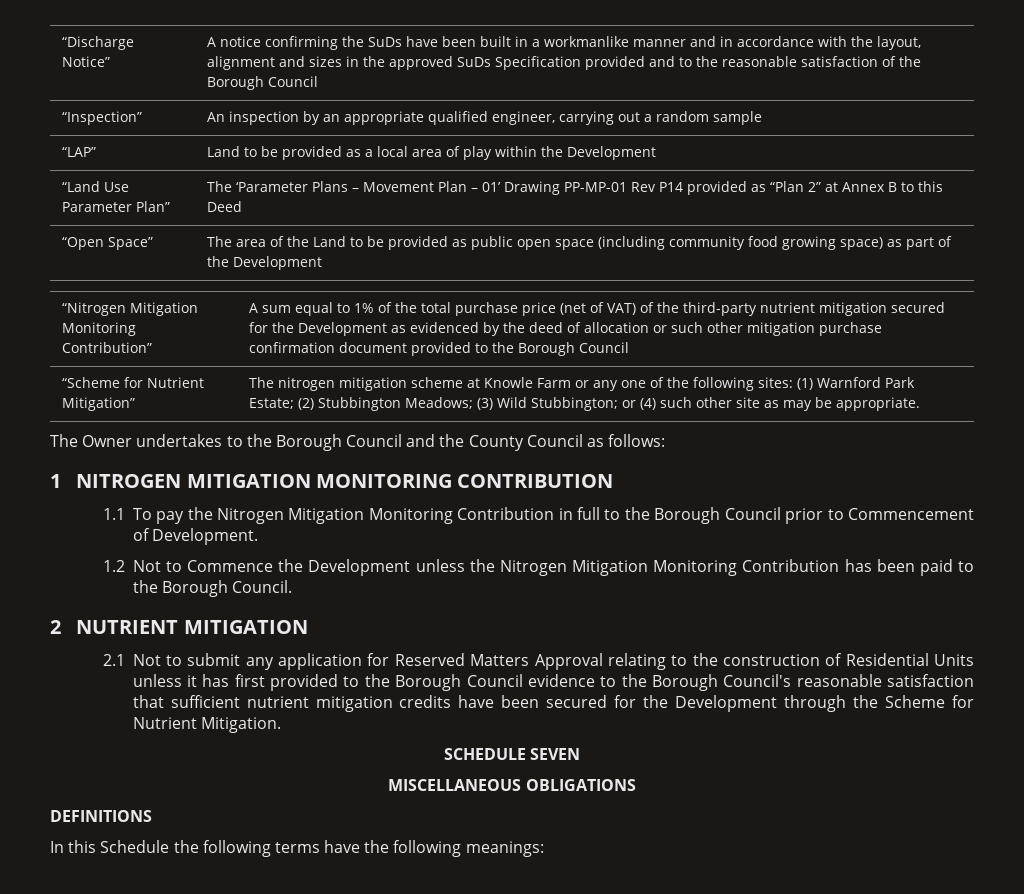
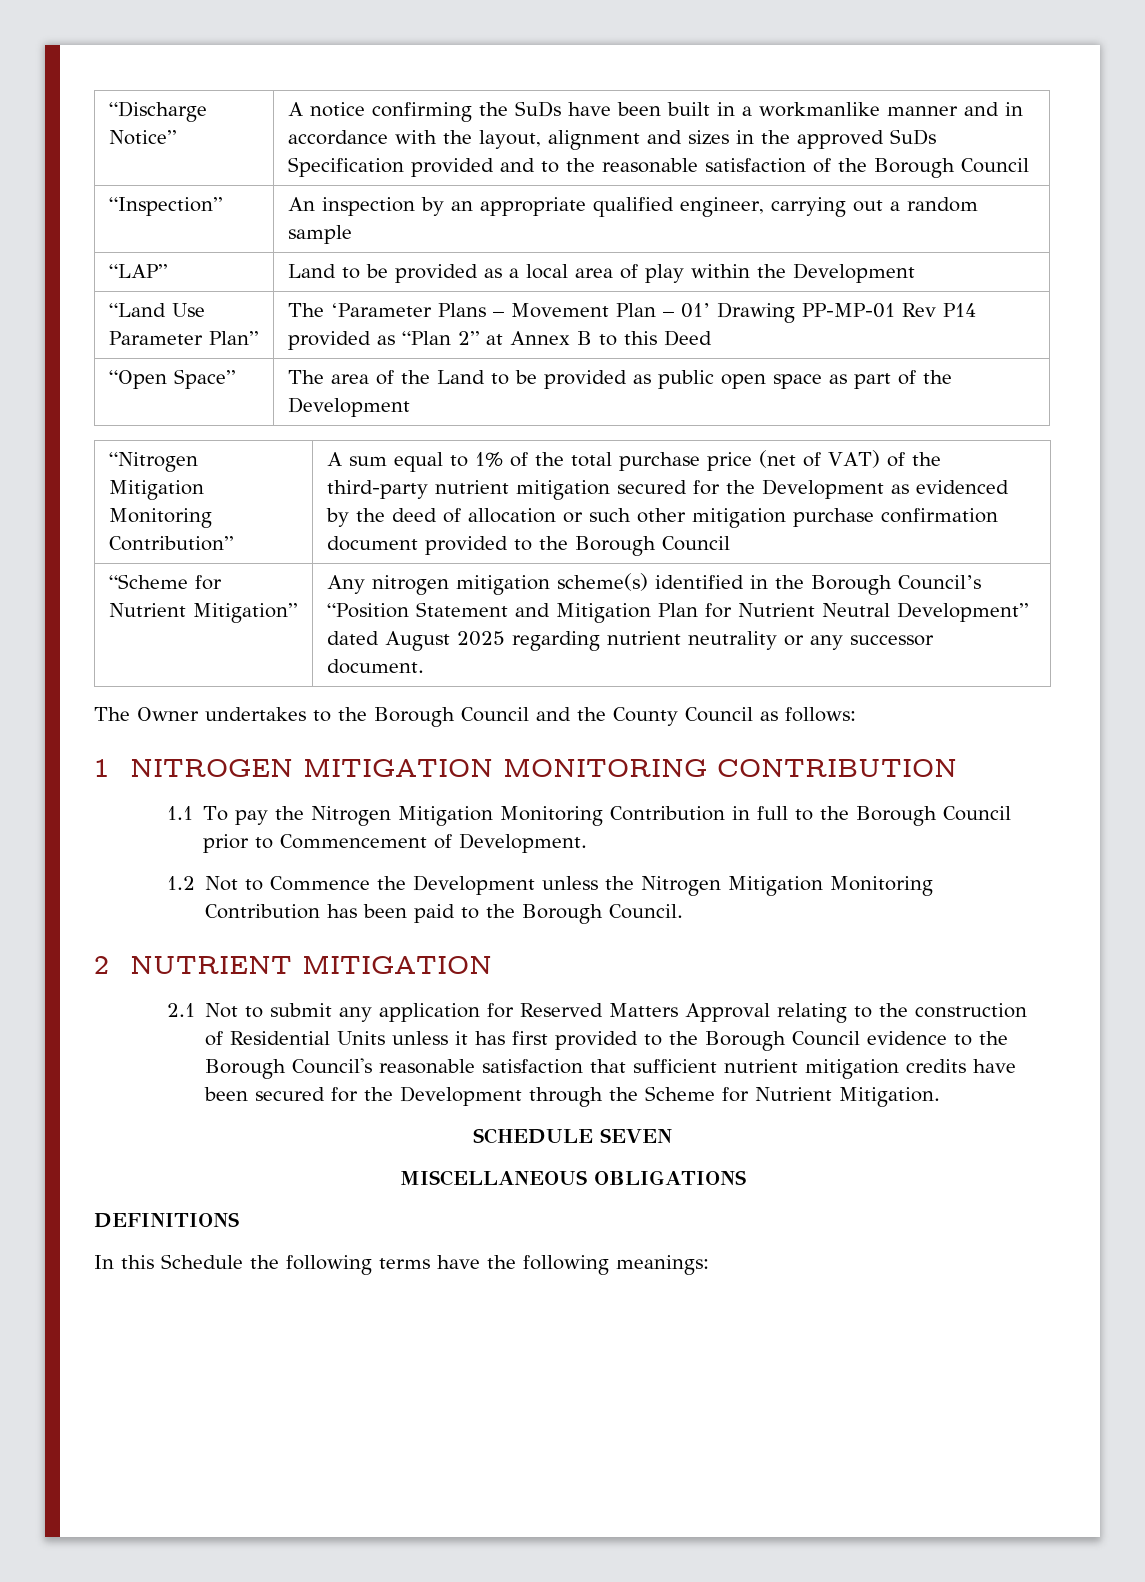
[597,236,883,250] (including community food growing space) -> (822, 381) none
[248,377,274,388] The -> [326,575,365,594] Any
[410,377,915,391] [248,397,920,411] scheme at Knowle Farm or any one of the following sites: (1) Warnford Park Estate; (2) Stubbington Meadows; (3) Wild Stubbington; or (4) such other site as may be appropriate. -> [556,573,981,595] [326,602,1028,623] [326,631,934,651] [326,659,424,674] scheme(s) identified in the Borough Council’s “Position Statement and Mitigation Plan for Nutrient Neutral Development” dated August 2025 regarding nutrient neutrality or any successor document.

